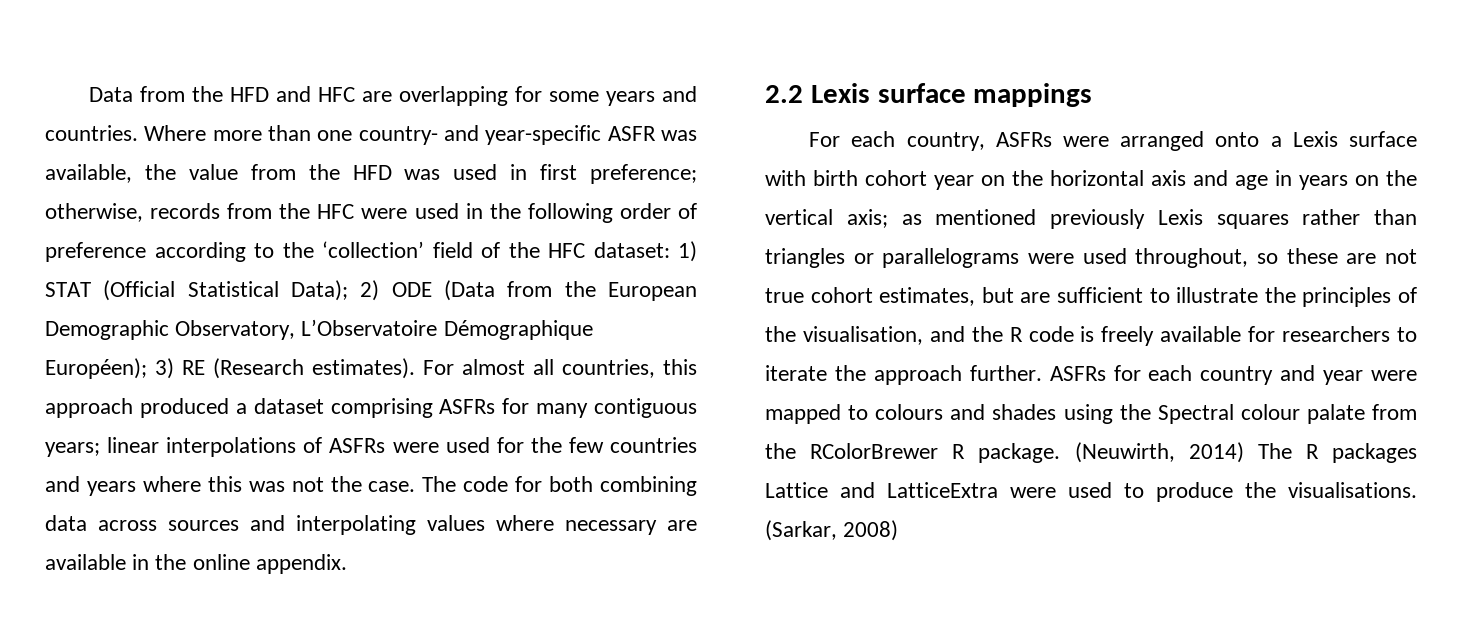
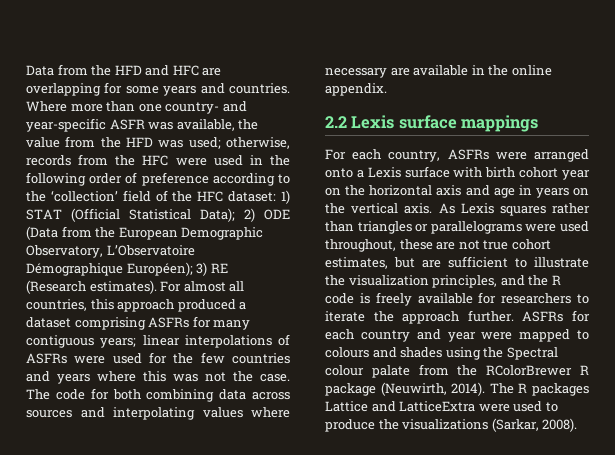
[453,164,697,184] used in first preference; -> [188,137,221,149] used;
[846,209,1145,229] axis; as mentioned previously -> [404,203,455,214] axis. As
[1257,253,1278,264] so -> (396, 245) none
[1302,287,1417,307] [765,326,923,345] principles of the visualisation, -> [348,275,498,288] visualization principles,
[978,442,1244,463] package. (Neuwirth, 2014) -> [325,382,486,396] package (Neuwirth, 2014).
[1288,482,1417,498] [765,520,899,541] visualisations. (Sarkar, 2008) -> [402,418,578,432] visualizations (Sarkar, 2008).

